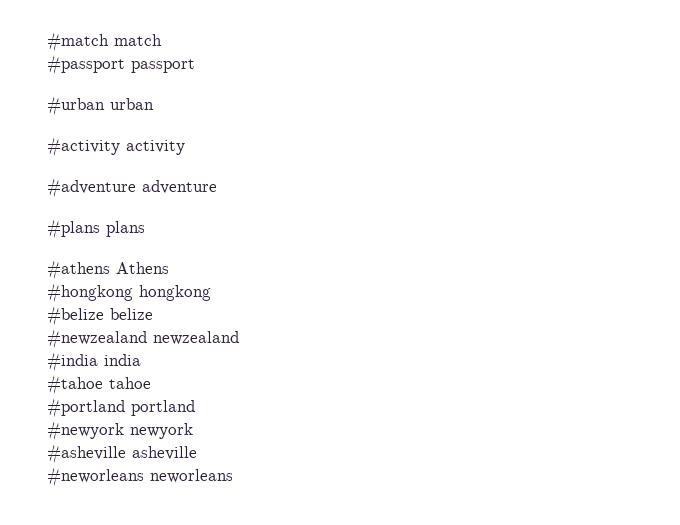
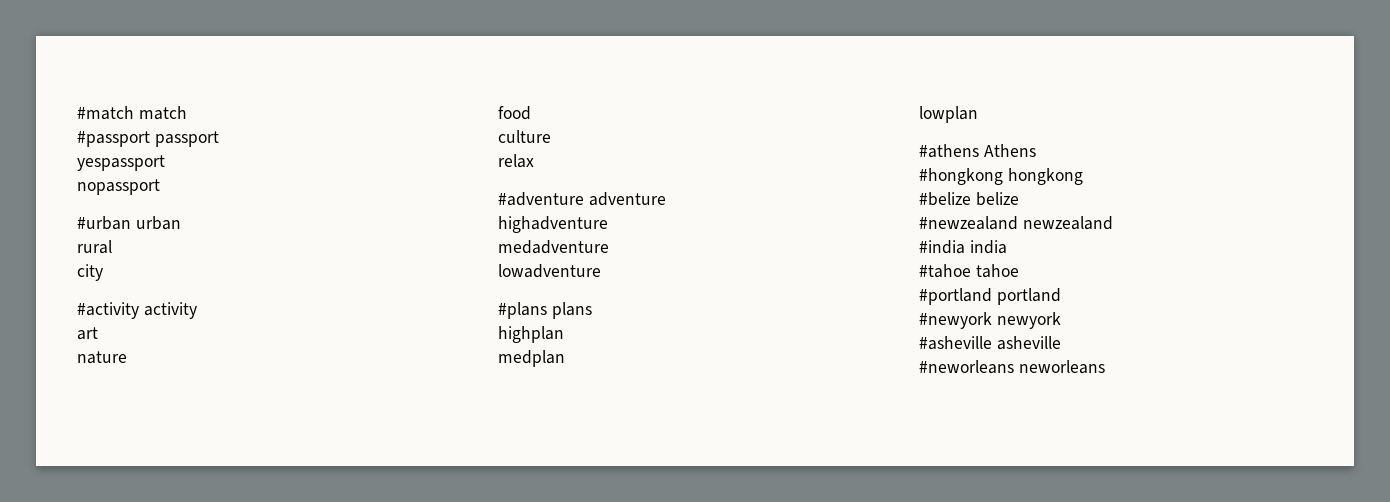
(195, 66) none -> [77,155,165,171] [77,179,160,195] // yespassport // nopassport
(154, 104) none -> [77,240,112,254] [77,264,103,281] // rural // city
(185, 147) none -> [77,327,98,340] [77,351,127,364] [498,106,531,120] [498,130,551,143] [498,154,534,168] // art // nature // food // culture // relax
(217, 187) none -> [498,216,608,233] [498,240,609,254] [498,264,601,278] // highadventure // medadventure // lowadventure
(145, 229) none -> [498,326,564,343] [498,350,565,367] [919,106,978,123] // highplan // medplan // lowplan

